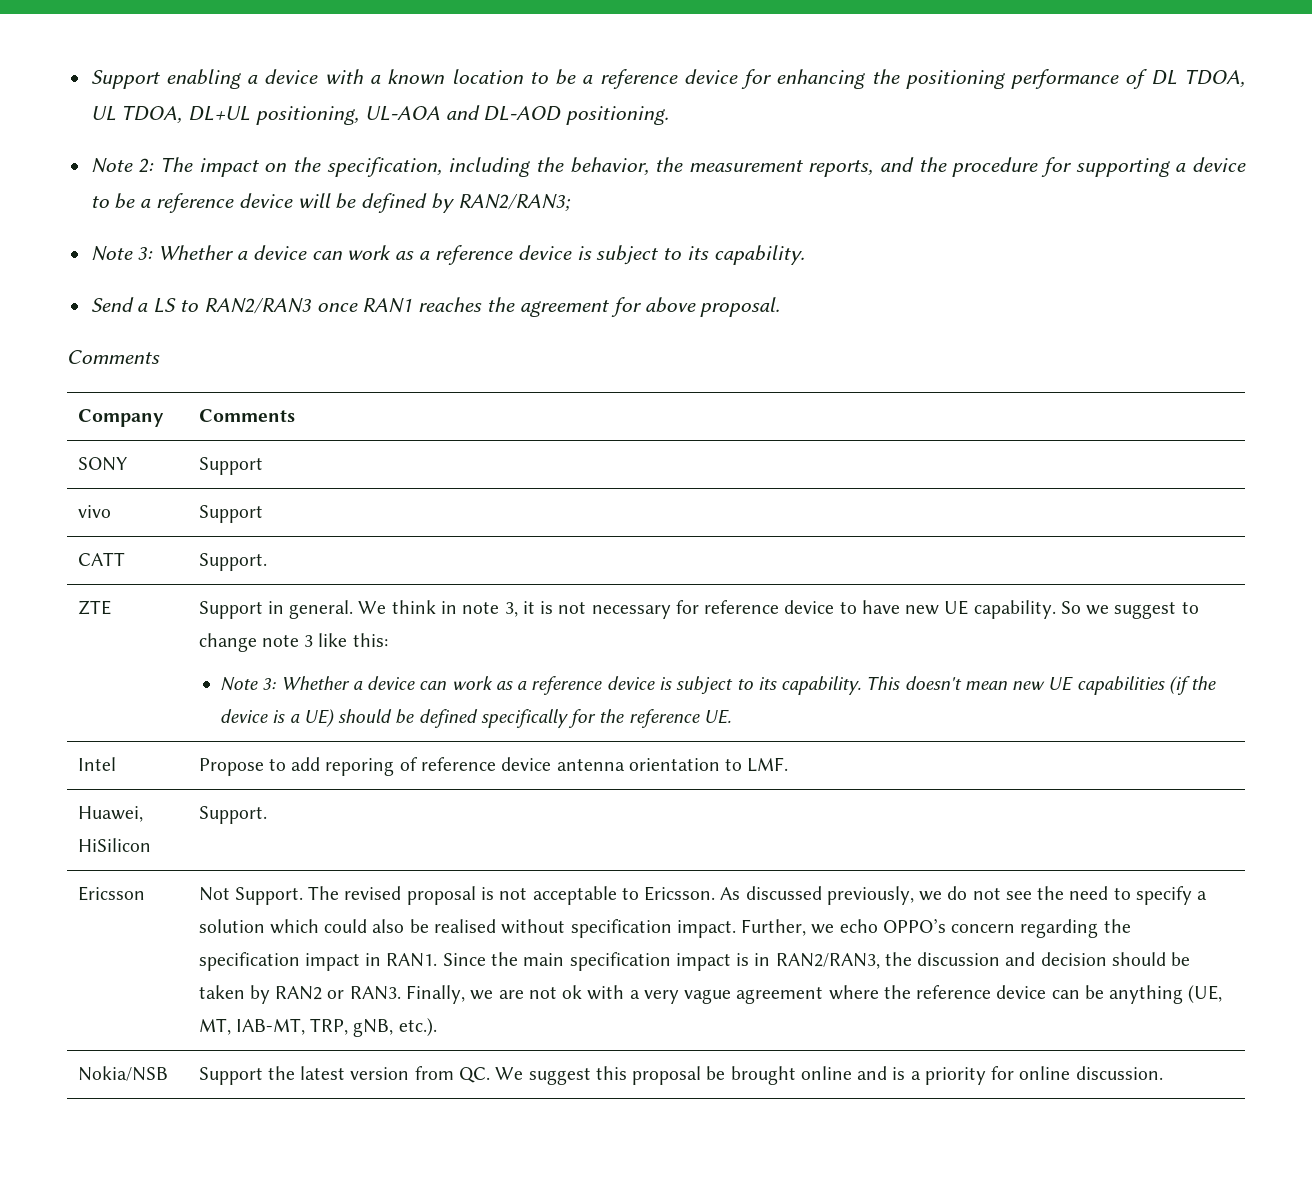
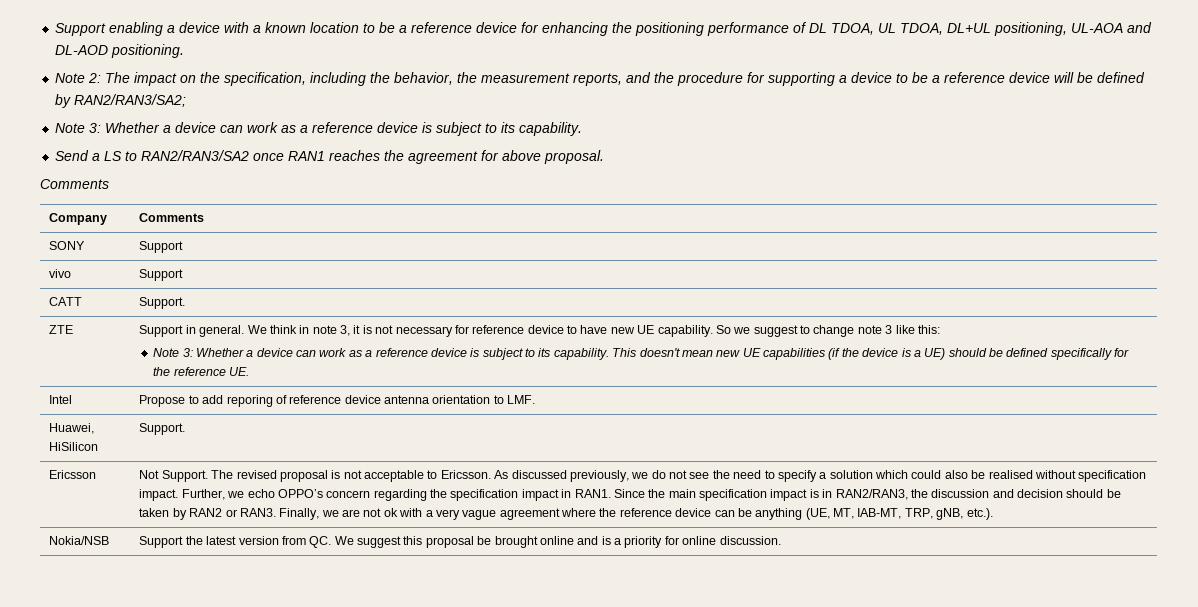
[457,194,571,211] RAN2/RAN3; -> [74,94,187,107] RAN2/RAN3/SA2;
[203,298,311,314] RAN2/RAN3 -> [141,150,250,161] RAN2/RAN3/SA2

